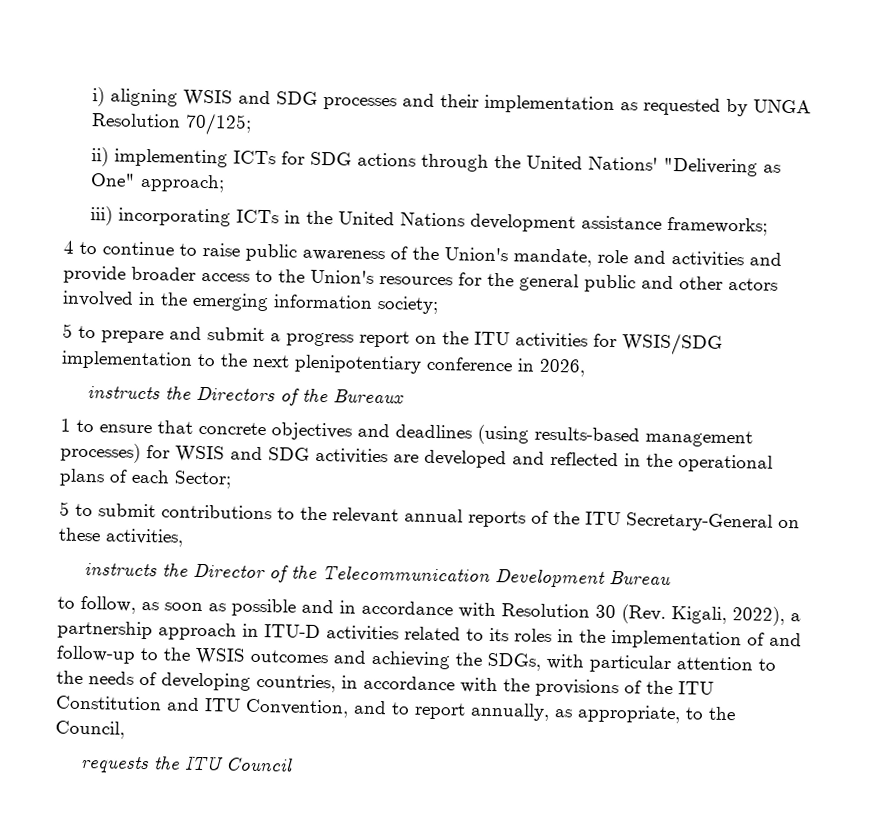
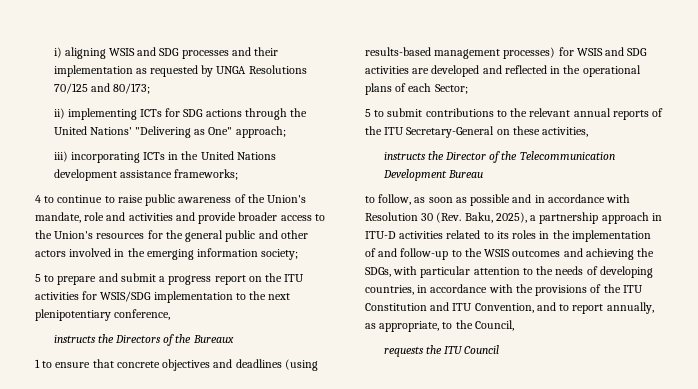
[91,112,253,136] Resolution 70/125; -> [248,65,307,74] [53,83,151,94] Resolutions 70/125 and 80/173;
[426,356,586,377] conference in 2026, -> [114,309,171,320] conference,
[671,606,785,626] Kigali, 2022), -> [464,212,527,223] Baku, 2025),

